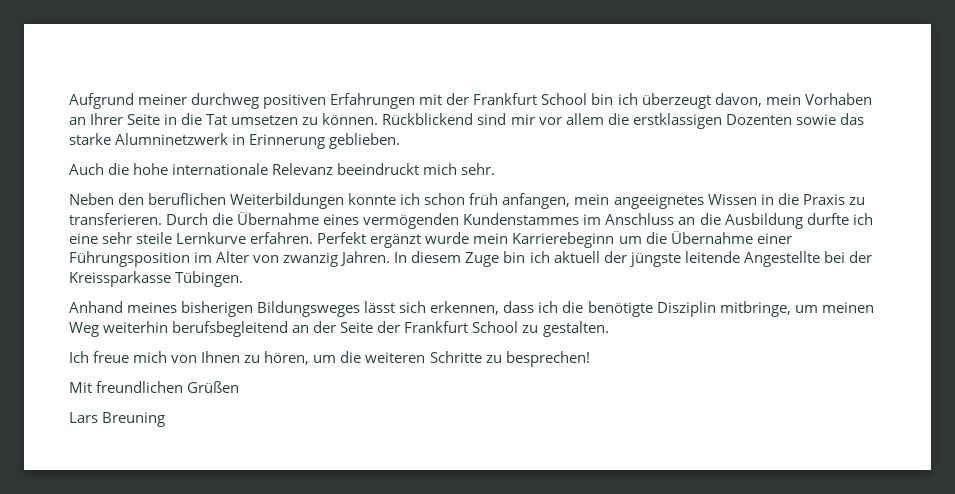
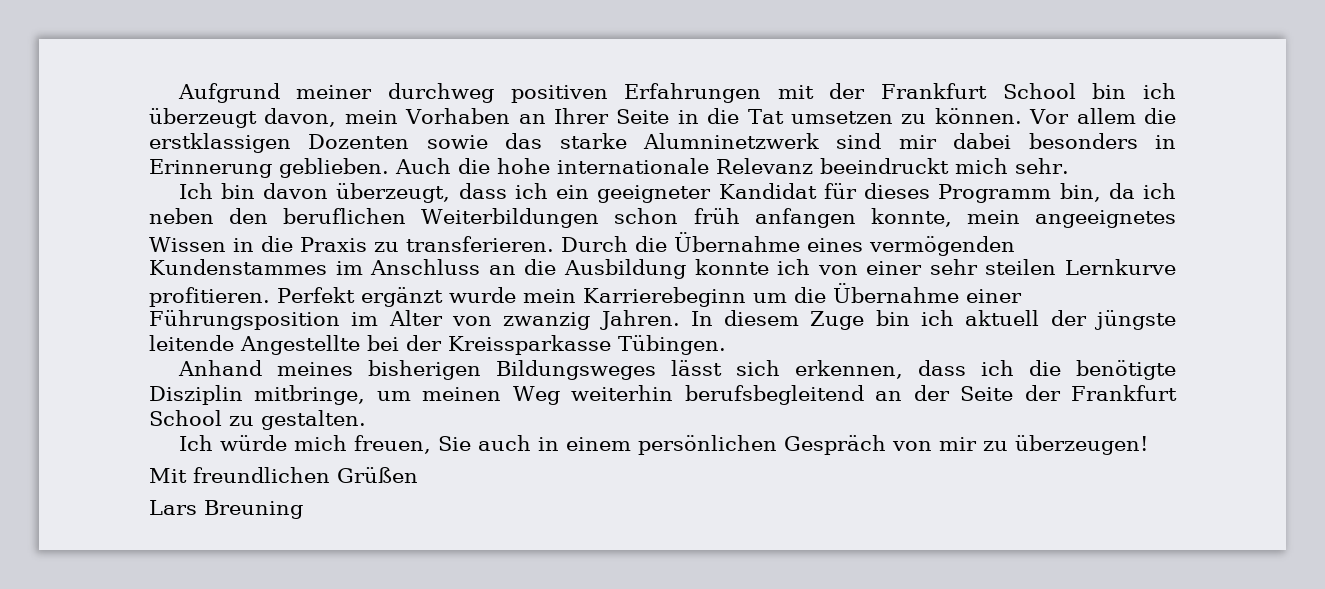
[382,113,562,125] Rückblickend sind mir vor -> [1029,109,1070,124] Vor
(229, 139) none -> [836,133,1138,149] sind mir dabei besonders
(401, 141) // -> (389, 168) none
[69,193,571,209] Neben den beruflichen Weiterbildungen konnte ich schon früh anfangen, -> [178,183,1176,203] [149,208,952,228] Ich bin davon überzeugt, dass ich ein geeigneter Kandidat für dieses Programm bin, da ich neben den beruflichen Weiterbildungen schon früh anfangen konnte,
[806,213,873,225] [69,232,314,244] durfte ich eine sehr steile Lernkurve erfahren. -> [694,259,1177,275] [149,287,270,307] konnte ich von einer sehr steilen Lernkurve profitieren.
[93,351,590,367] freue mich von Ihnen zu hören, um die weiteren Schritte zu besprechen! -> [219,435,1148,455] würde mich freuen, Sie auch in einem persönlichen Gespräch von mir zu überzeugen!

